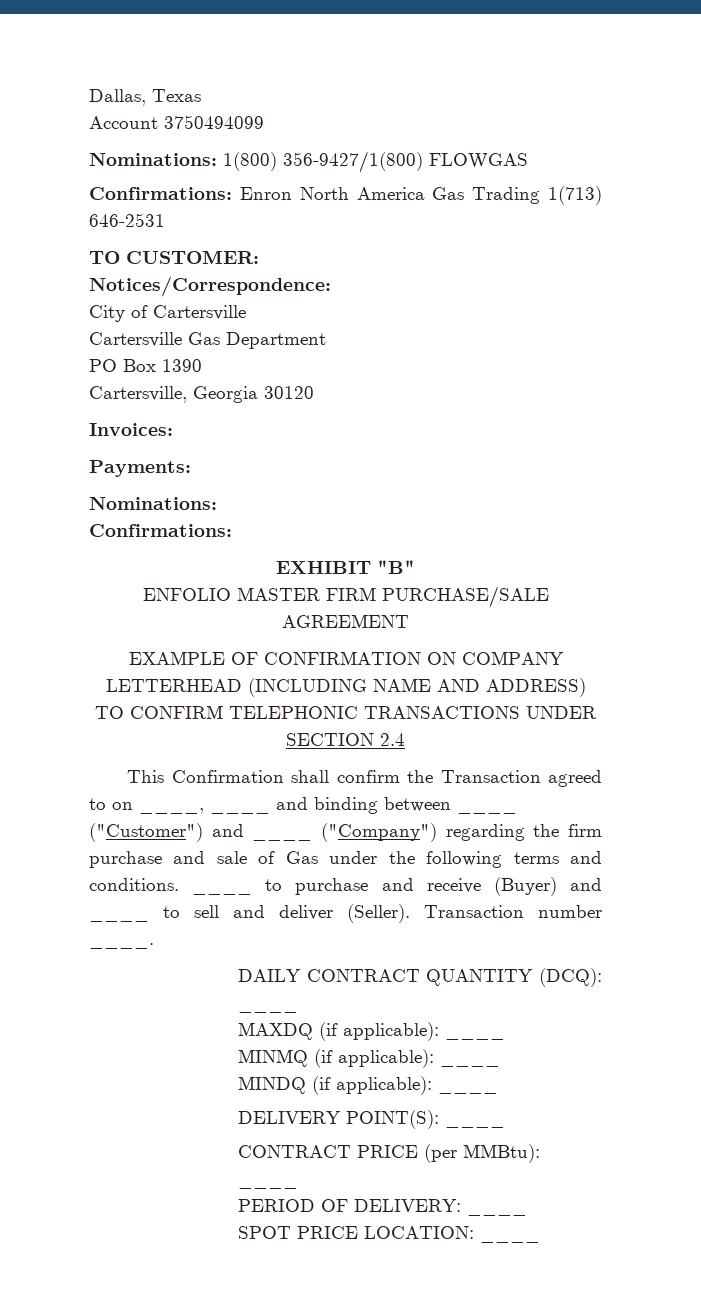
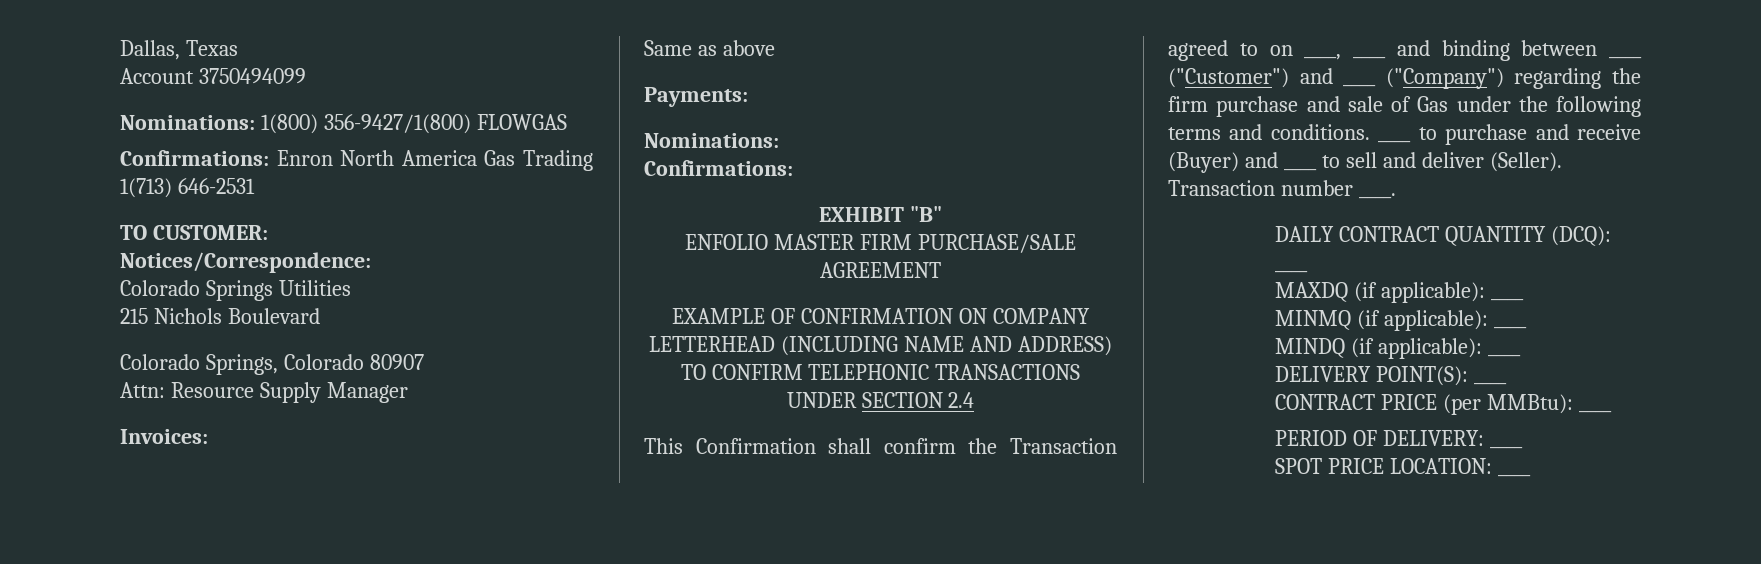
[89,305,246,322] [89,332,326,349] [89,359,202,372] [89,386,314,403] [89,423,173,436] City of Cartersville // Cartersville Gas Department // PO Box 1390 // Cartersville, Georgia 30120 // Invoices: -> [120,280,351,301] [120,308,320,324] [120,354,424,375] [120,382,408,403] [120,429,208,444] [644,40,775,56] Colorado Springs Utilities // 215 Nichols Boulevard // Colorado Springs, Colorado 80907 // Attn: Resource Supply Manager // Invoices: // Same as above

